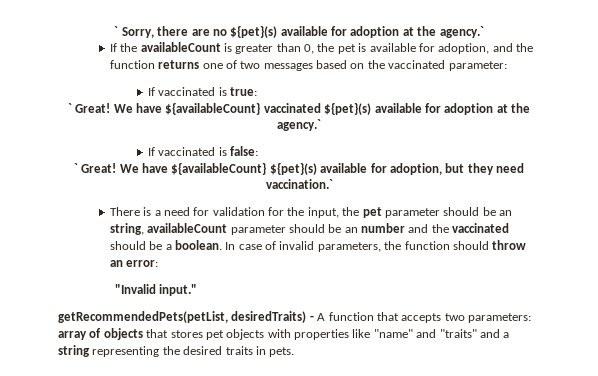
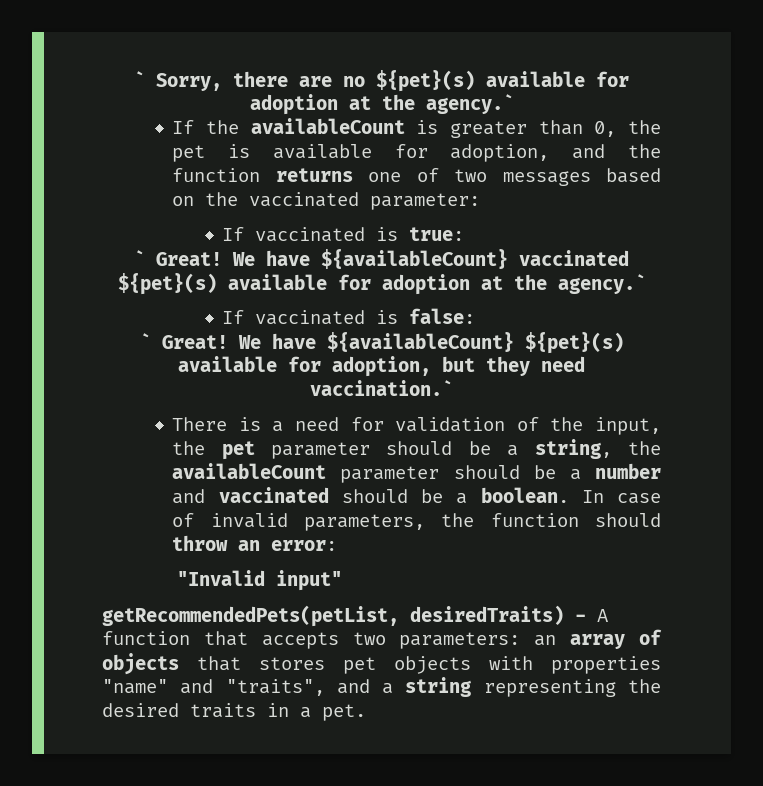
[268,207,285,216] for -> [516,417,539,431] of
[499,210,513,216] [109,223,144,235] an string, -> [507,439,661,459] a string, the
[344,227,358,233] an -> [569,469,581,480] a
[431,224,449,233] the -> (206, 496) none
[159,284,198,296] input." -> [275,570,342,591] input"
(531, 318) none -> [534,635,557,646] an
[352,329,371,338] like -> (661, 665) none
[439,329,477,338] "traits" -> [225,679,325,696] "traits",
[269,347,295,357] pets. -> [300,704,366,721] a pet.

